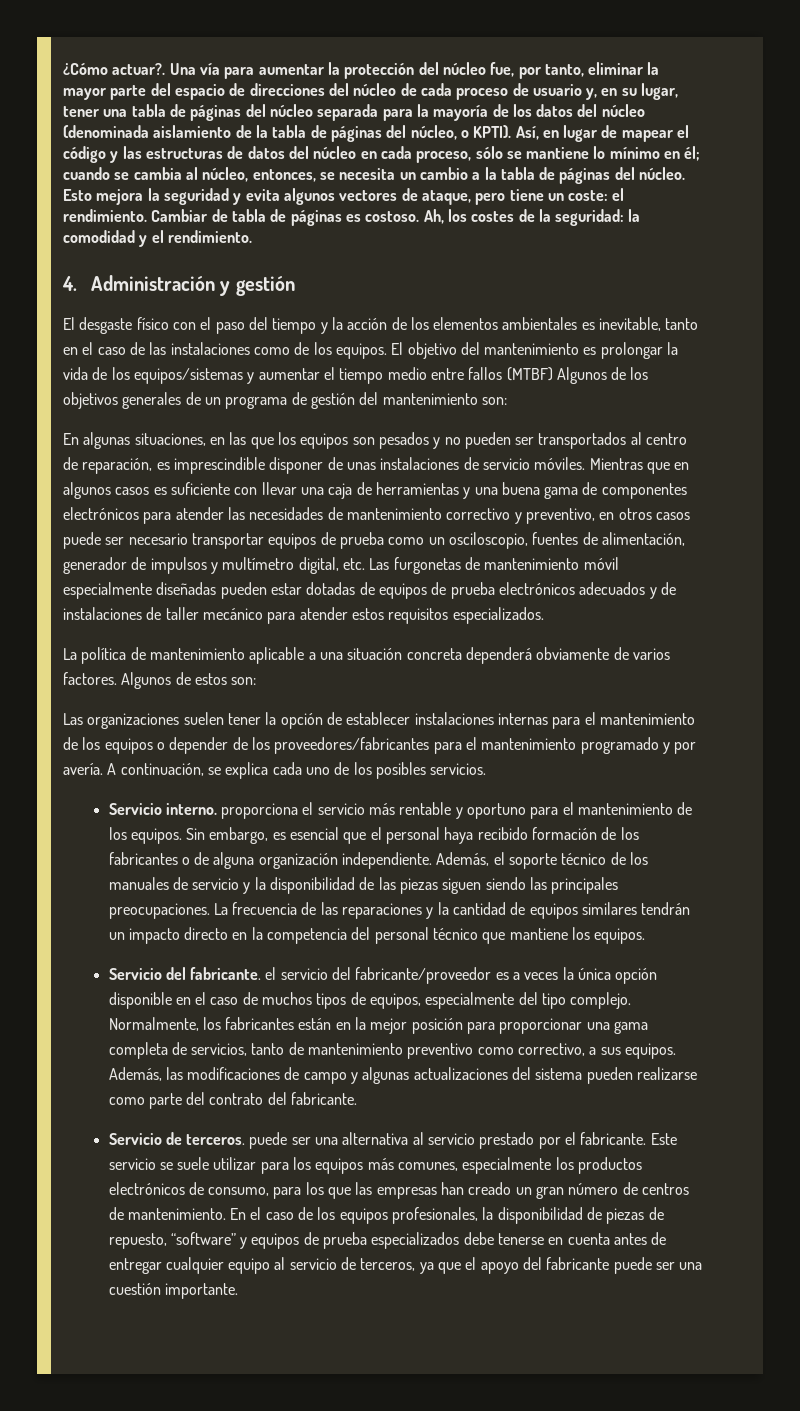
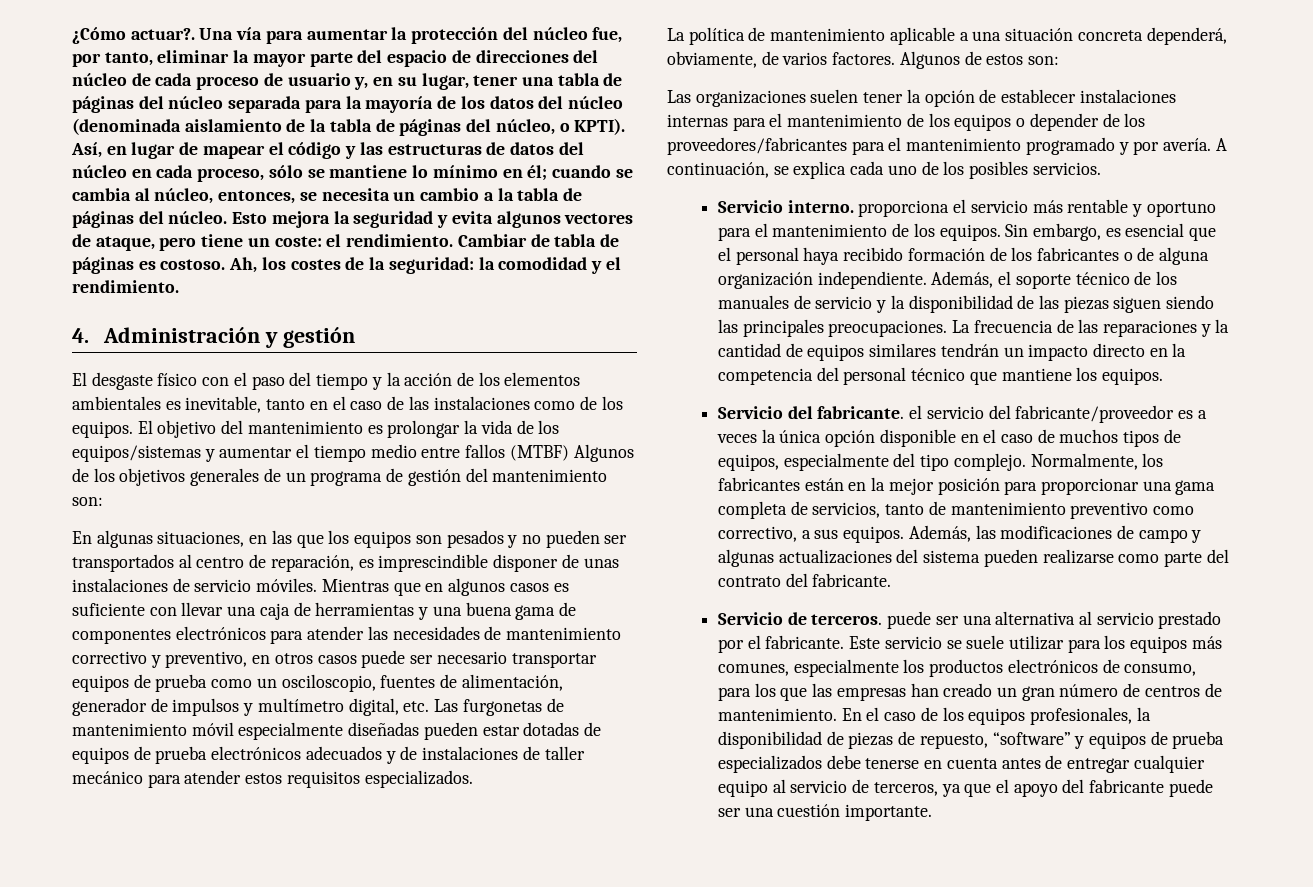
[465,647,610,664] dependerá obviamente -> [1146,27,1227,45] [667,51,757,68] dependerá, obviamente,

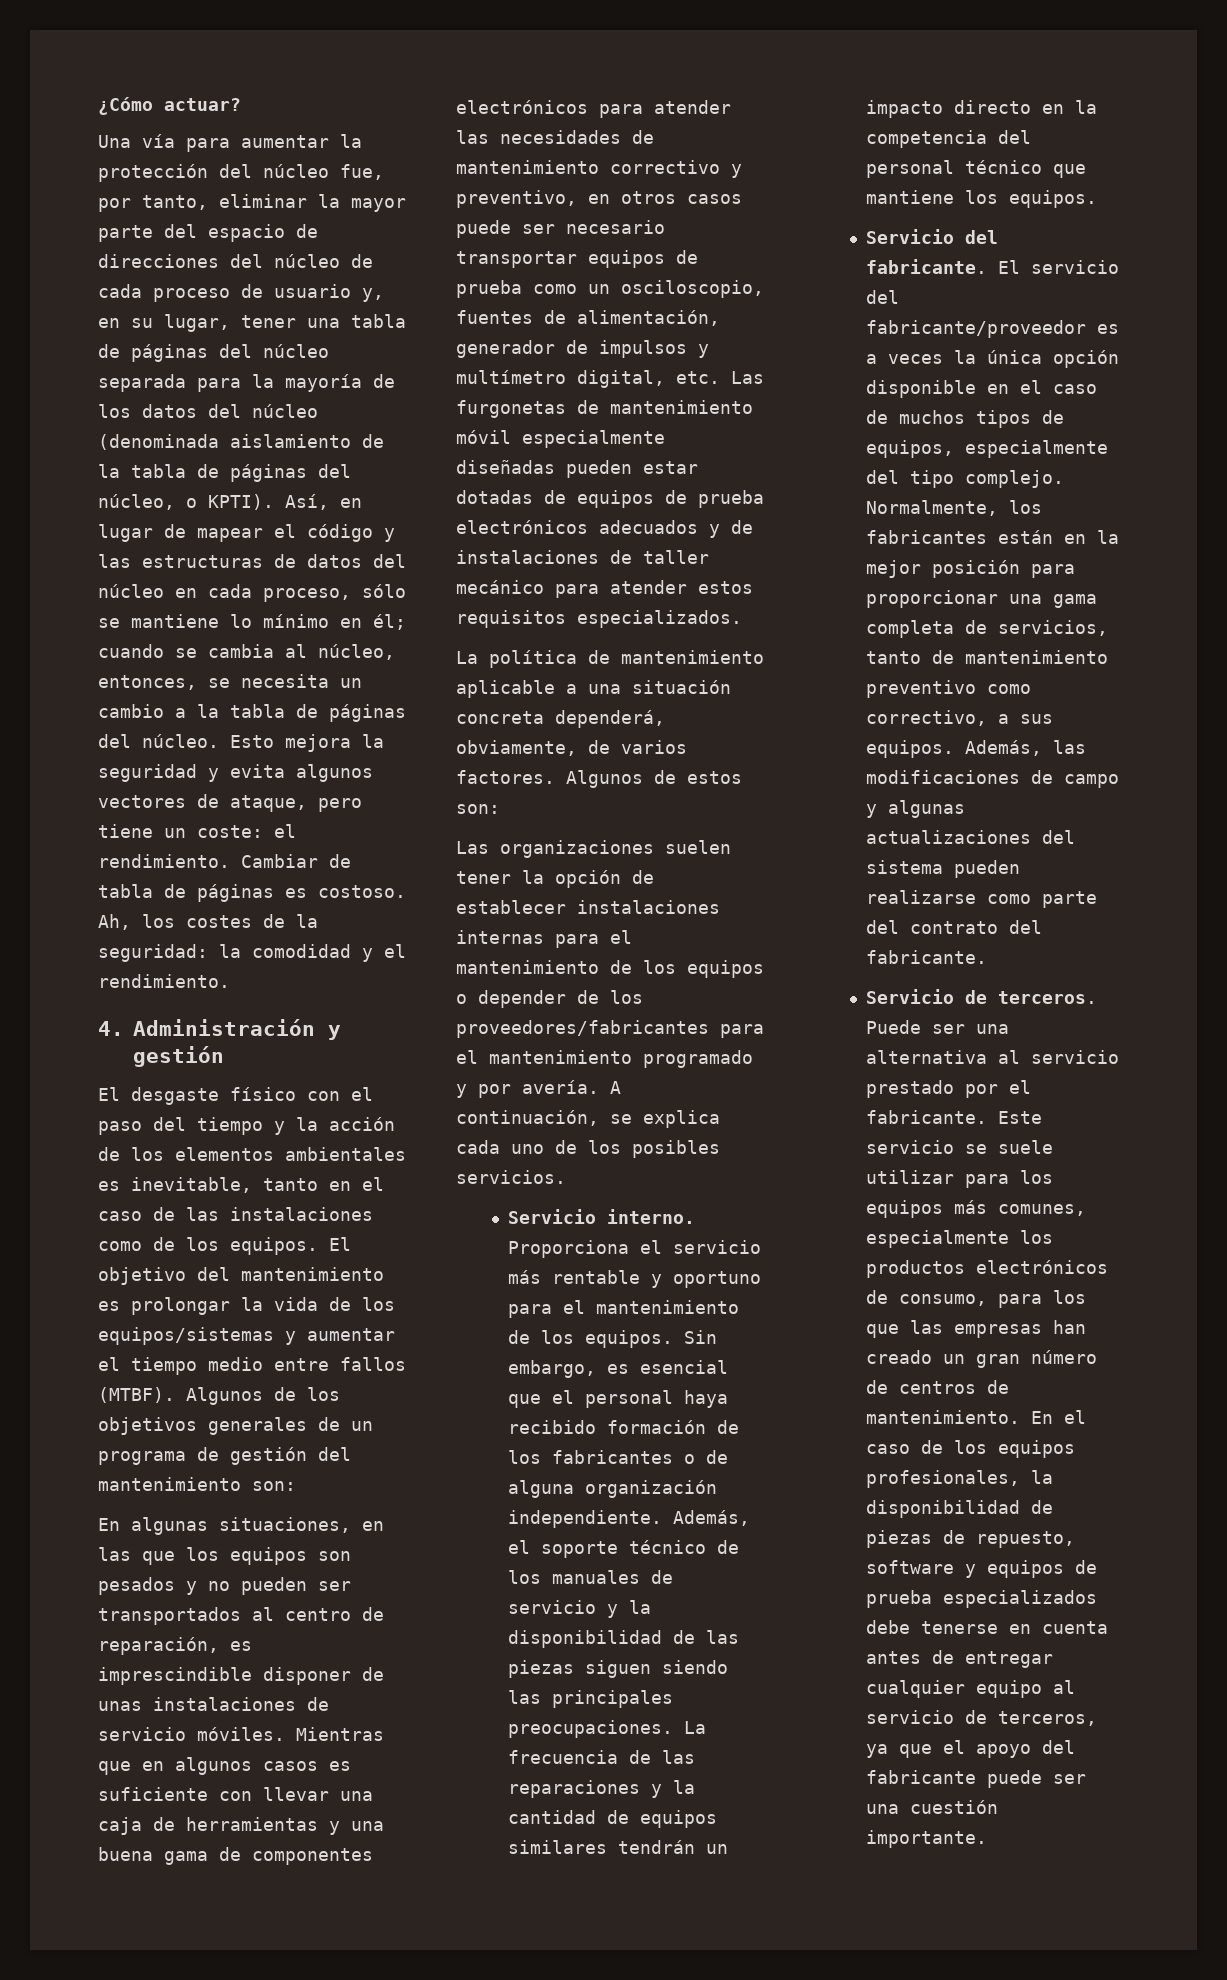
[130,28,195,40] actuar?. -> [164,98,241,111] actuar? //
[509,445,569,461] (MTBF) -> [98,1387,175,1403] (MTBF).
[858,200,950,217] proporciona -> [508,1240,630,1258] Proporciona
[909,405,923,419] el -> [998,260,1021,274] El
[887,611,932,629] puede -> [866,1020,922,1034] Puede
[992,732,1071,745] “software” -> [866,1560,955,1574] software

